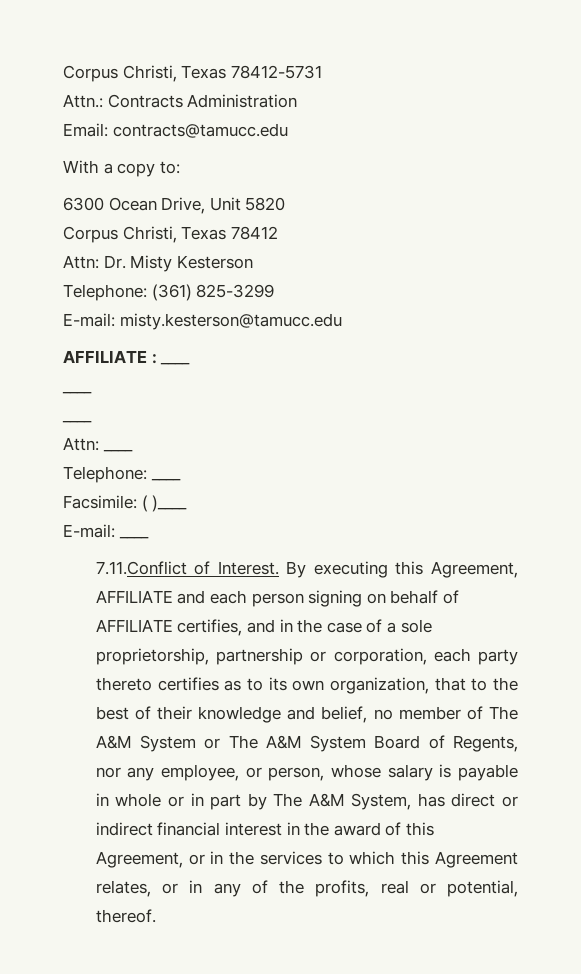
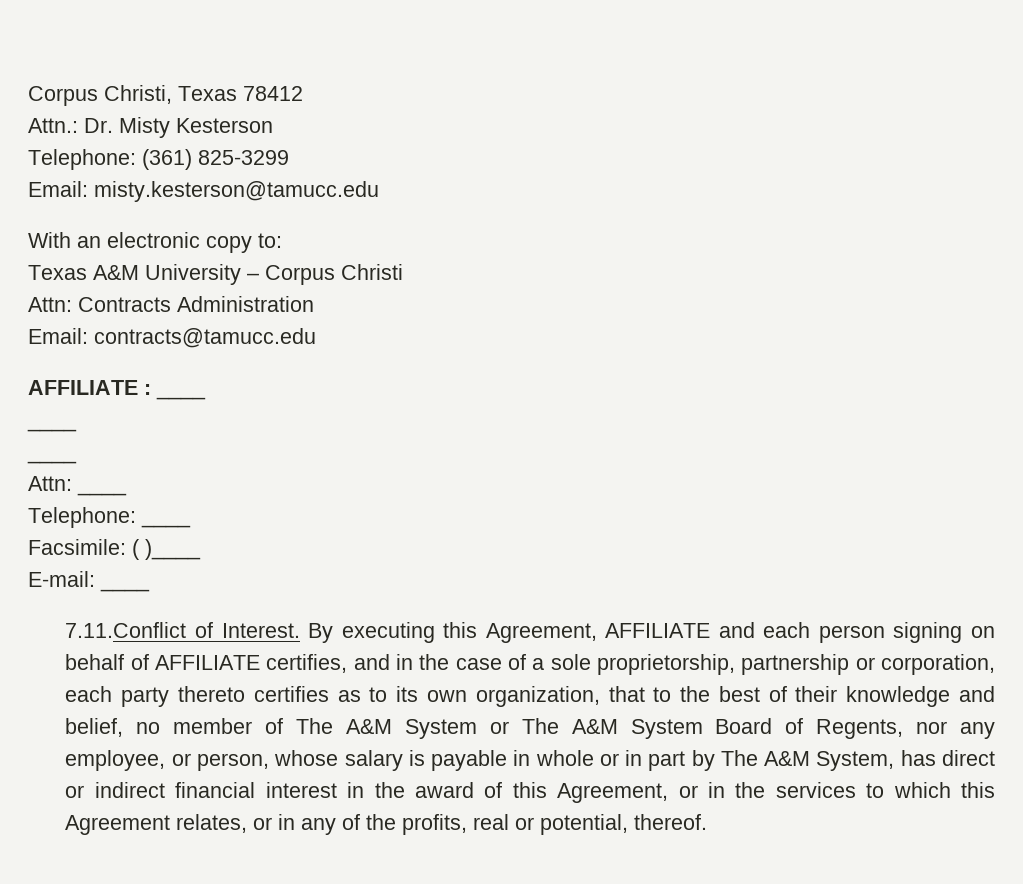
[63,65,322,82] [63,94,298,108] [63,123,288,138] [63,160,180,177] [63,197,286,214] [63,226,227,243] Corpus Christi, Texas 78412-5731 // Attn.: Contracts Administration // Email: contracts@tamucc.edu // With a copy to: // 6300 Ocean Drive, Unit 5820 // Corpus Christi, Texas -> [28,85,237,106] Corpus Christi, Texas
[63,255,99,269] Attn: -> [28,118,78,133] Attn.:
[63,313,115,327] E-mail: -> [28,181,88,197] Email:
(342, 321) none -> [28,232,282,253] [28,264,403,285] [28,296,314,312] [28,328,316,348] // With an electronic copy to: // Texas A&M University – Corpus Christi // Attn: Contracts Administration // Email: contracts@tamucc.edu

